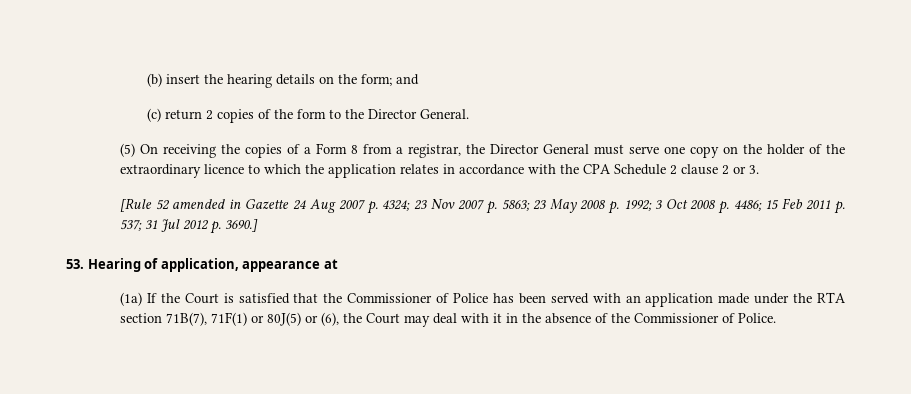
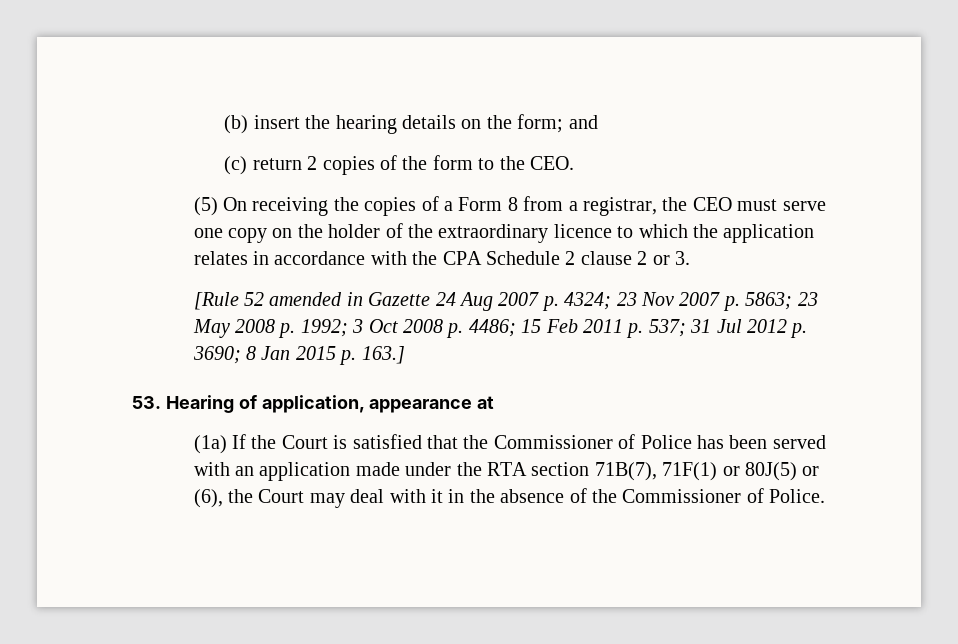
[368,109,470,119] Director General. -> [529,156,574,170] CEO.
[490,144,590,154] Director General -> [692,197,732,211] CEO
[225,219,259,232] 3690.] -> [192,346,405,365] 3690; 8 Jan 2015 p. 163.]

